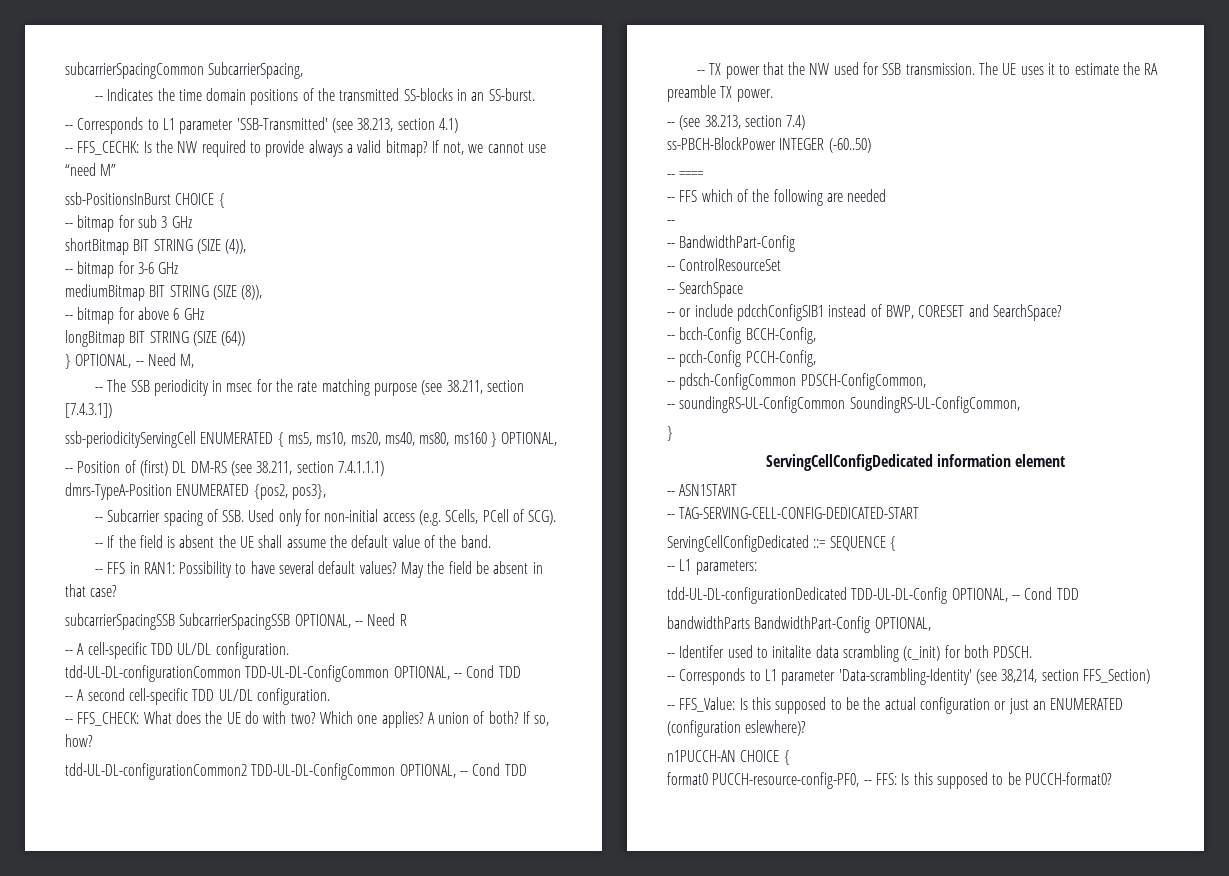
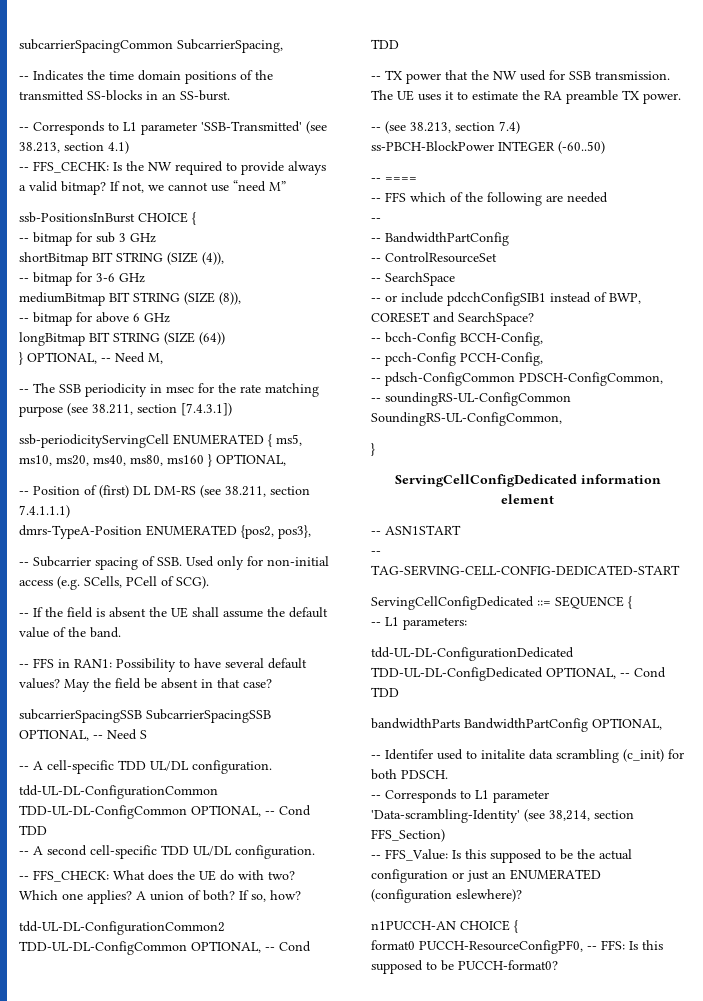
[399,614,407,626] R -> [140,730,147,739] S
[65,665,241,682] tdd-UL-DL-configurationCommon -> [19,785,218,799] tdd-UL-DL-ConfigurationCommon
[65,763,247,780] tdd-UL-DL-configurationCommon2 -> [19,921,225,935] tdd-UL-DL-ConfigurationCommon2
[679,235,796,252] BandwidthPart-Config -> [385,232,509,246] BandwidthPartConfig
[667,587,948,604] tdd-UL-DL-configurationDedicated TDD-UL-DL-Config -> [371,647,574,661] [371,667,543,681] tdd-UL-DL-ConfigurationDedicated TDD-UL-DL-ConfigDedicated
[754,616,871,633] BandwidthPart-Config -> [464,718,588,732] BandwidthPartConfig
[712,772,860,789] PUCCH-resource-config-PF0, -> [419,940,583,954] PUCCH-ResourceConfigPF0,

